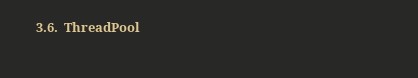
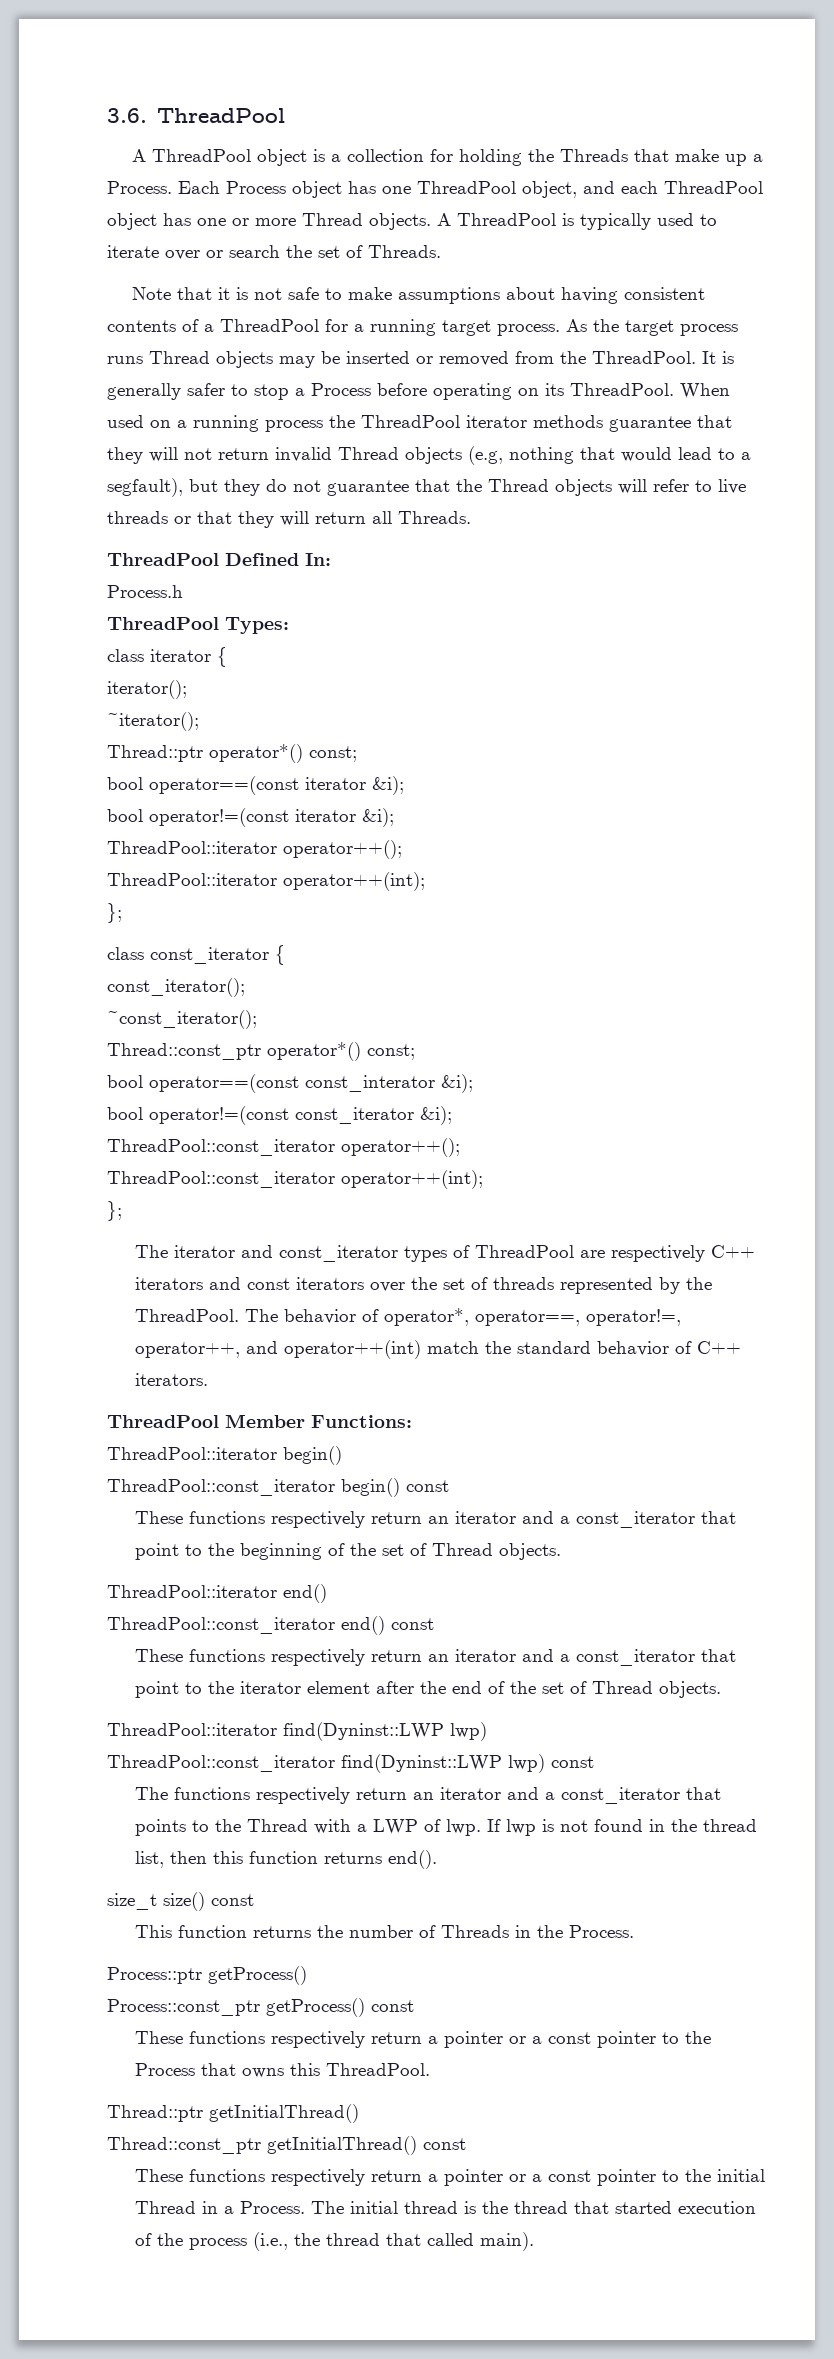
(140, 27) none -> [132,149,764,166] [107,181,763,198] [107,213,717,230] [107,245,441,260] [132,287,706,304] [107,319,738,336] [107,351,734,368] [107,383,730,400] [107,415,732,432] [107,446,751,465] [107,478,746,497] [107,511,471,528] [107,553,331,566] [107,585,183,598] [107,617,289,634] [107,647,227,667] [107,680,187,699] [107,712,199,731] [107,744,357,763] [107,776,404,795] [107,808,394,827] [107,840,402,859] [107,872,425,891] [107,903,122,923] [107,945,285,965] [107,978,245,997] [107,1010,257,1029] [107,1042,415,1061] [107,1074,473,1093] [107,1106,452,1125] [107,1138,460,1157] [107,1170,483,1189] [107,1201,122,1221] [135,1245,756,1262] [135,1277,713,1294] [135,1308,682,1326] [135,1340,742,1359] [135,1373,209,1386] [107,1414,412,1428] [107,1446,342,1465] [107,1478,449,1497] [135,1511,737,1528] [135,1543,562,1560] [107,1584,327,1603] [107,1616,434,1635] [135,1649,737,1666] [135,1681,722,1698] [107,1722,487,1741] [107,1754,594,1773] [135,1787,722,1804] [135,1819,758,1836] [135,1850,438,1869] [107,1892,254,1911] [135,1925,635,1938] [107,1966,307,1985] [107,1998,414,2017] [135,2031,712,2048] [135,2063,431,2078] [107,2104,359,2123] [107,2136,466,2155] [135,2169,766,2186] [135,2201,757,2214] [135,2232,535,2251] // A ThreadPool object is a collection for holding the Threads that make up a Process. Each Process object has one ThreadPool object, and each ThreadPool object has one or more Thread objects. A ThreadPool is typically used to iterate over or search the set of Threads. // Note that it is not safe to make assumptions about having consistent contents of a ThreadPool for a running target process. As the target process runs Thread objects may be inserted or removed from the ThreadPool. It is generally safer to stop a Process before operating on its ThreadPool. When used on a running process the ThreadPool iterator methods guarantee that they will not return invalid Thread objects (e.g, nothing that would lead to a segfault), but they do not guarantee that the Thread objects will refer to live threads or that they will return all Threads. // ThreadPool Defined In: // Process.h // ThreadPool Types: // class iterator { // iterator(); // ~iterator(); // Thread::ptr operator*() const; // bool operator==(const iterator &i); // bool operator!=(const iterator &i); // ThreadPool::iterator operator++(); // ThreadPool::iterator operator++(int); // }; // class const_iterator { // const_iterator(); // ~const_iterator(); // Thread::const_ptr operator*() const; // bool operator==(const const_interator &i); // bool operator!=(const const_iterator &i); // ThreadPool::const_iterator operator++(); // ThreadPool::const_iterator operator++(int); // }; // The iterator and const_iterator types of ThreadPool are respectively C++ iterators and const iterators over the set of threads represented by the ThreadPool. The behavior of operator*, operator==, operator!=, operator++, and operator++(int) match the standard behavior of C++ iterators. // ThreadPool Member Functions: // ThreadPool::iterator begin() // ThreadPool::const_iterator begin() const // These functions respectively return an iterator and a const_iterator that point to the beginning of the set of Thread objects. // ThreadPool::iterator end() // ThreadPool::const_iterator end() const // These functions respectively return an iterator and a const_iterator that point to the iterator element after the end of the set of Thread objects. // ThreadPool::iterator find(Dyninst::LWP lwp) // ThreadPool::const_iterator find(Dyninst::LWP lwp) const // The functions respectively return an iterator and a const_iterator that points to the Thread with a LWP of lwp. If lwp is not found in the thread list, then this function returns end(). // size_t size() const // This function returns the number of Threads in the Process. // Process::ptr getProcess() // Process::const_ptr getProcess() const // These functions respectively return a pointer or a const pointer to the Process that owns this ThreadPool. // Thread::ptr getInitialThread() // Thread::const_ptr getInitialThread() const // These functions respectively return a pointer or a const pointer to the initial Thread in a Process. The initial thread is the thread that started execution of the process (i.e., the thread that called main).

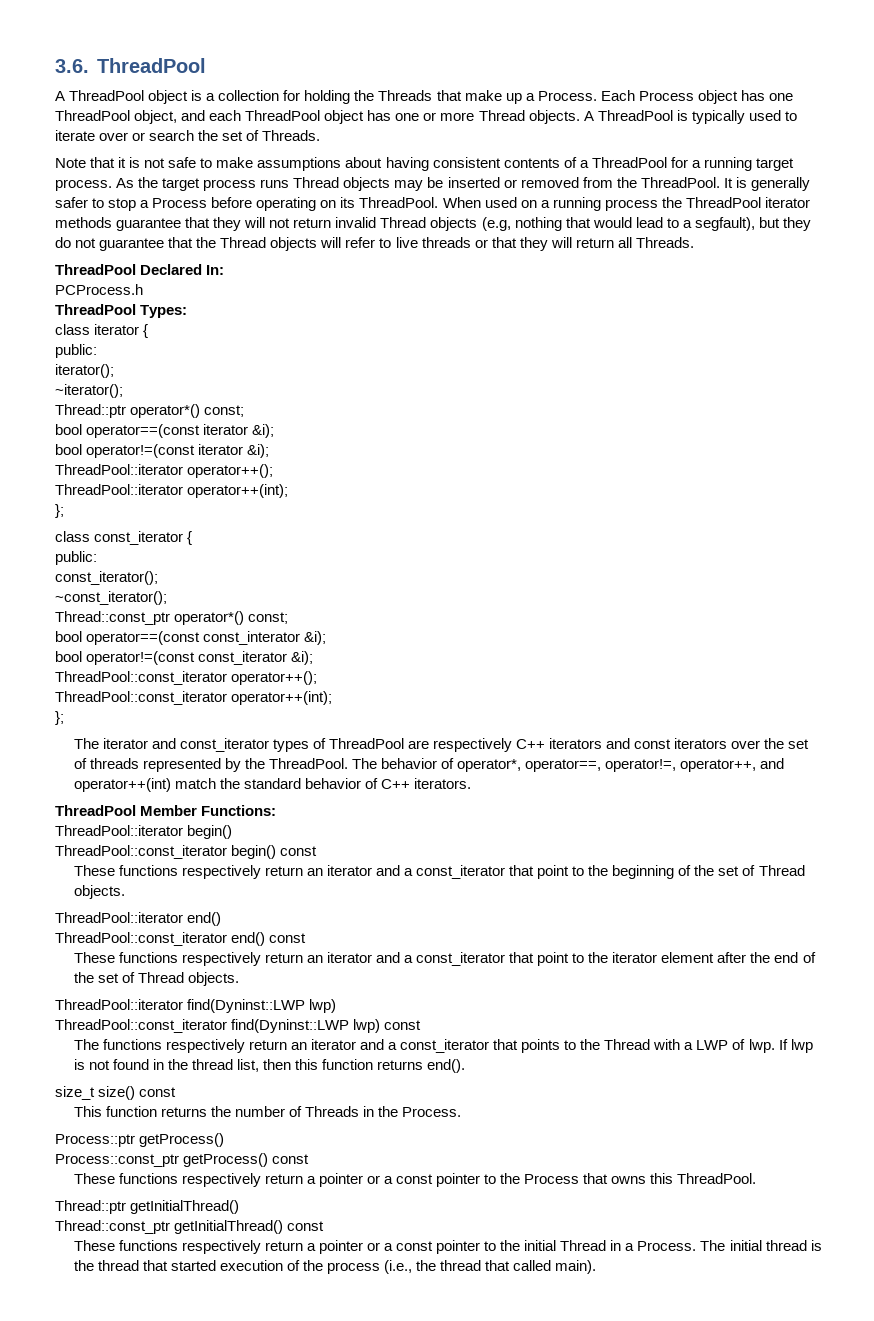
[225,553,299,566] Defined -> [140,264,203,275] Declared
[107,585,183,598] Process.h -> [55,284,143,295] PCProcess.h
(227, 657) none -> [55,344,97,358] // public:
(285, 955) none -> [55,551,97,565] // public:

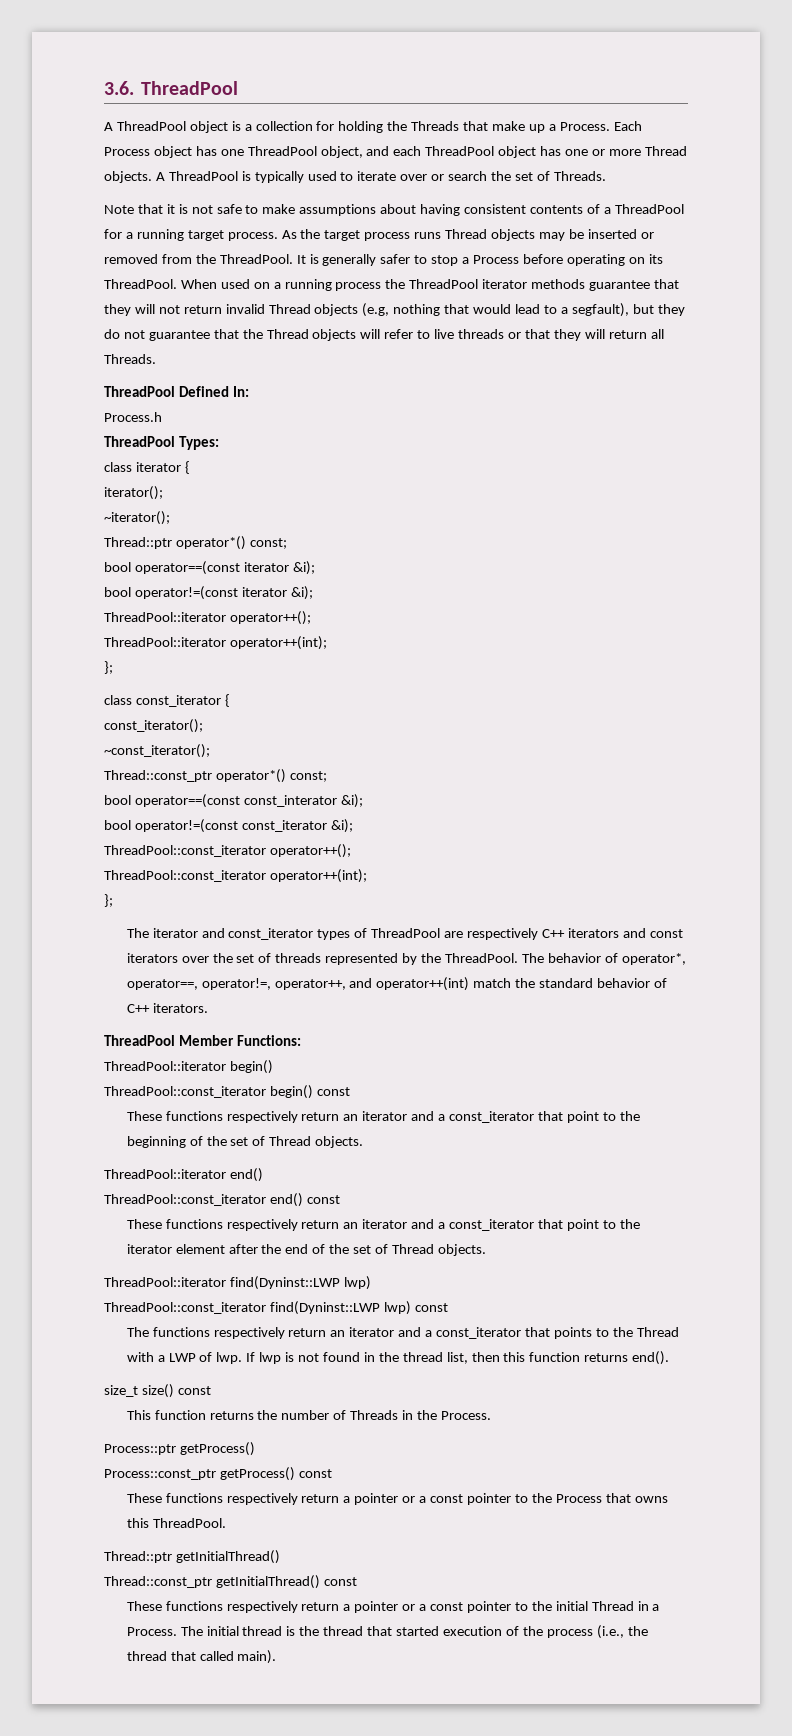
[140,264,203,275] Declared -> [178,386,229,397] Defined
[55,284,143,295] PCProcess.h -> [104,412,162,422] Process.h
[55,344,97,358] // public: -> (190, 467) none
[55,551,97,565] // public: -> (230, 700) none

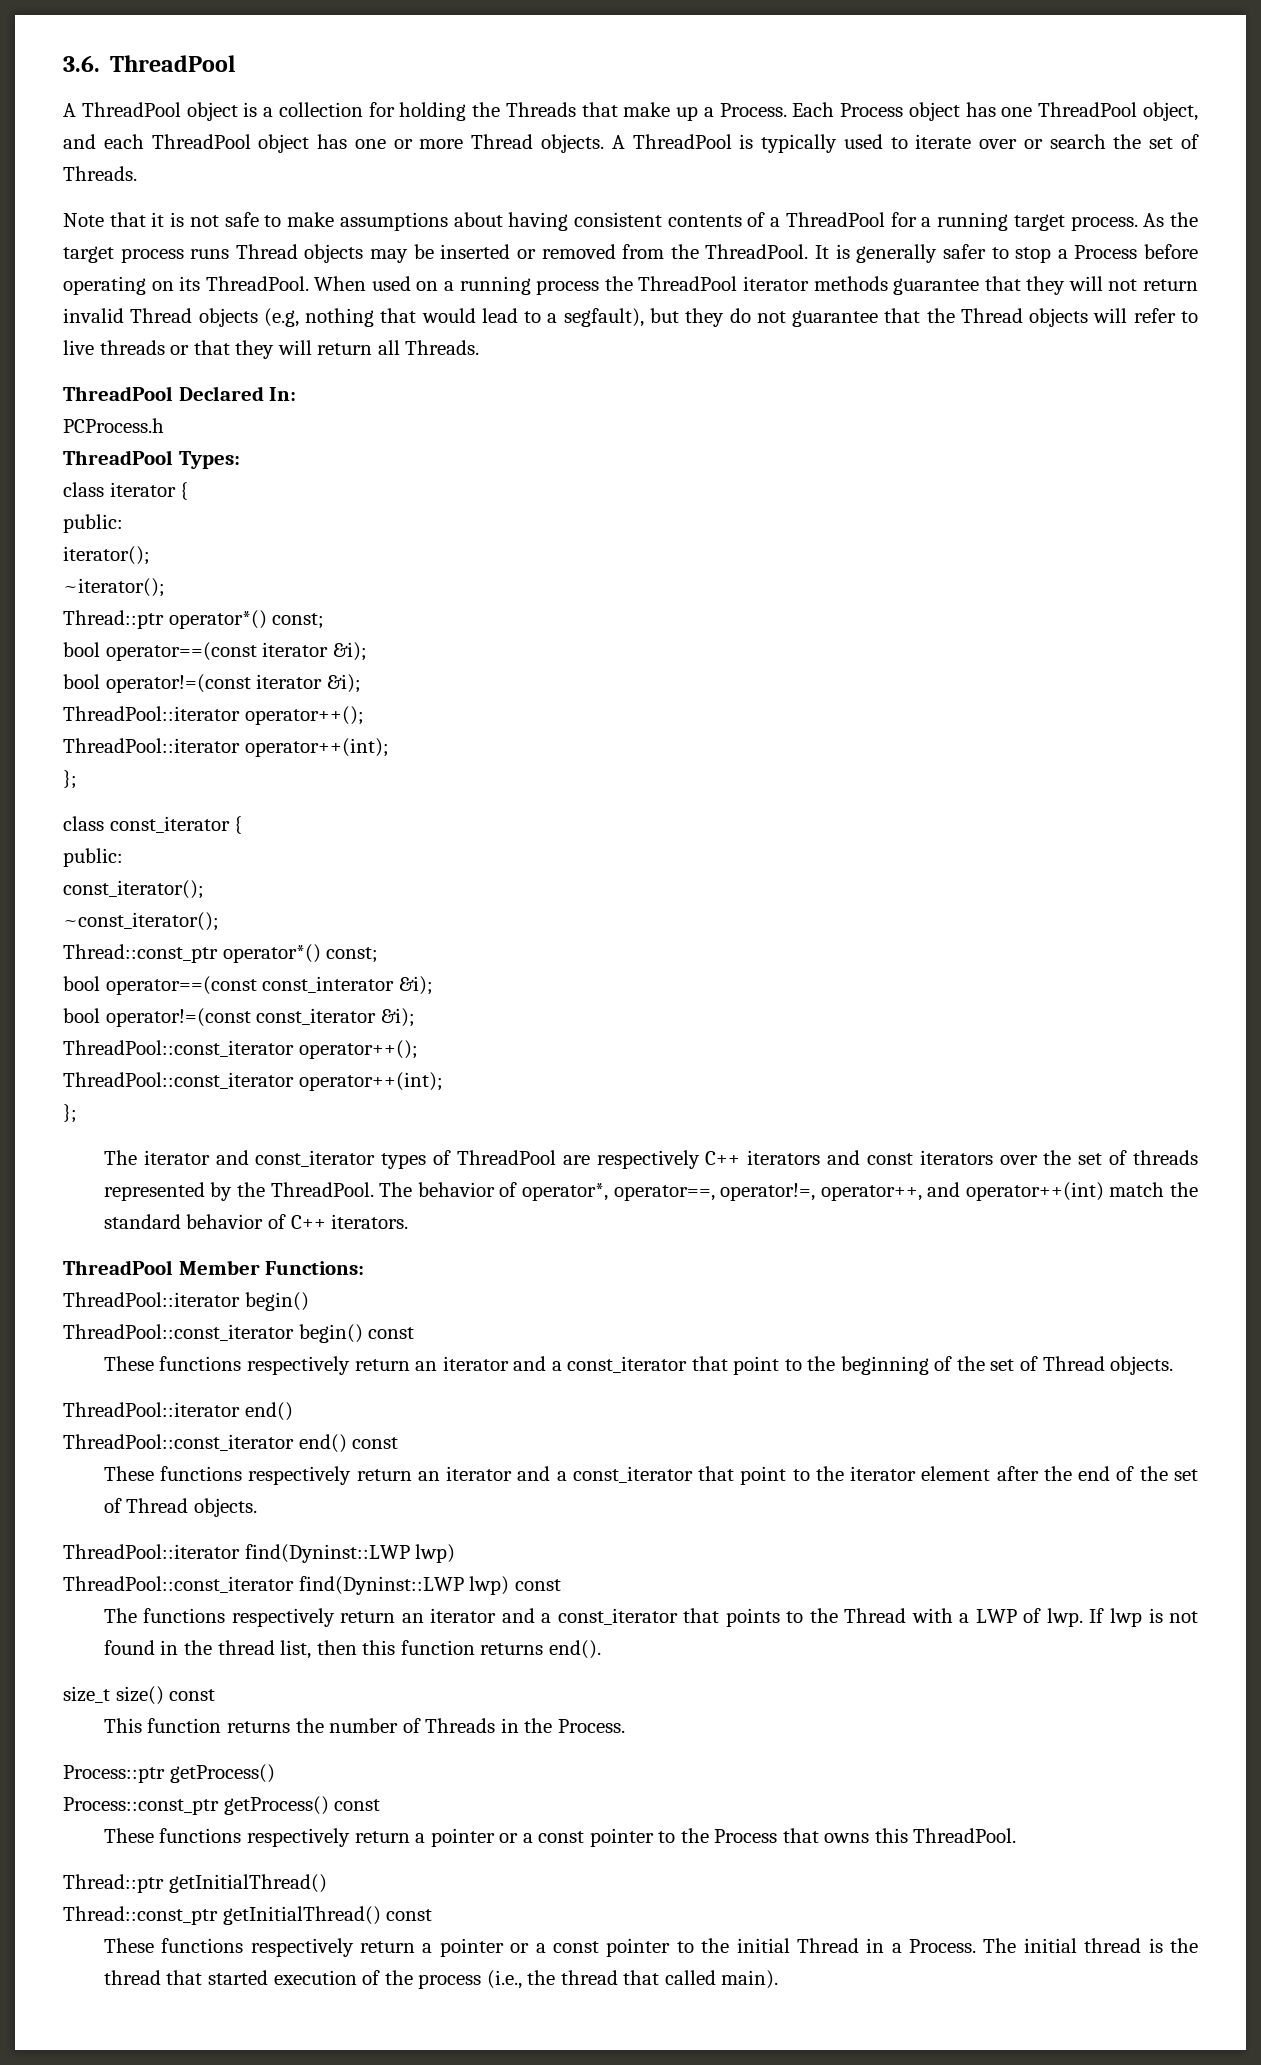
[178,386,229,397] Defined -> [178,386,264,401] Declared
[104,412,162,422] Process.h -> [63,418,164,433] PCProcess.h
(190, 467) none -> [63,514,123,533] // public:
(230, 700) none -> [63,848,123,867] // public:

